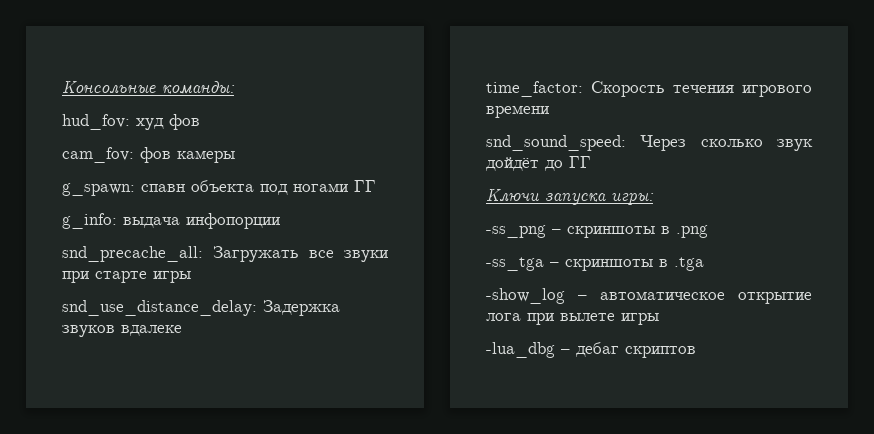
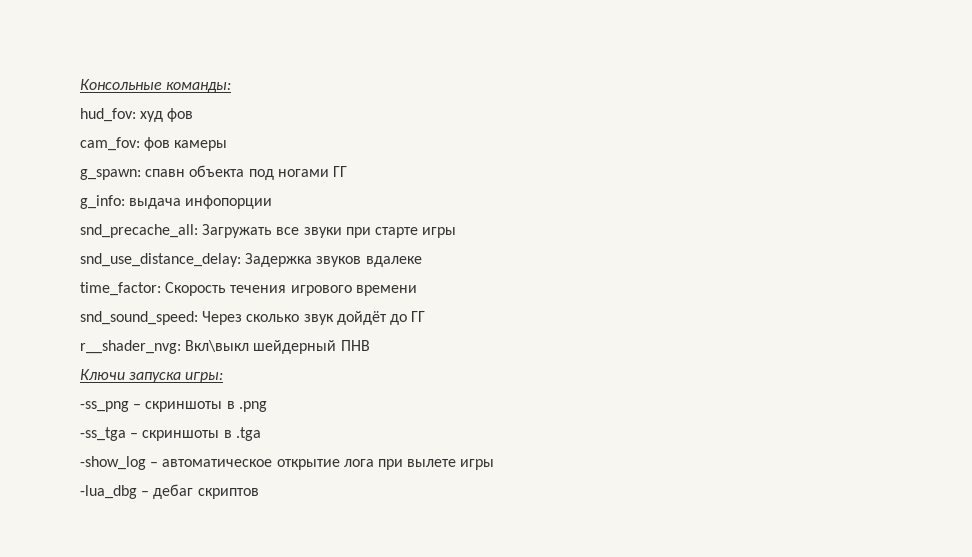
(591, 162) none -> [80,340,370,354] // r__shader_nvg: Вкл\выкл шейдерный ПНВ

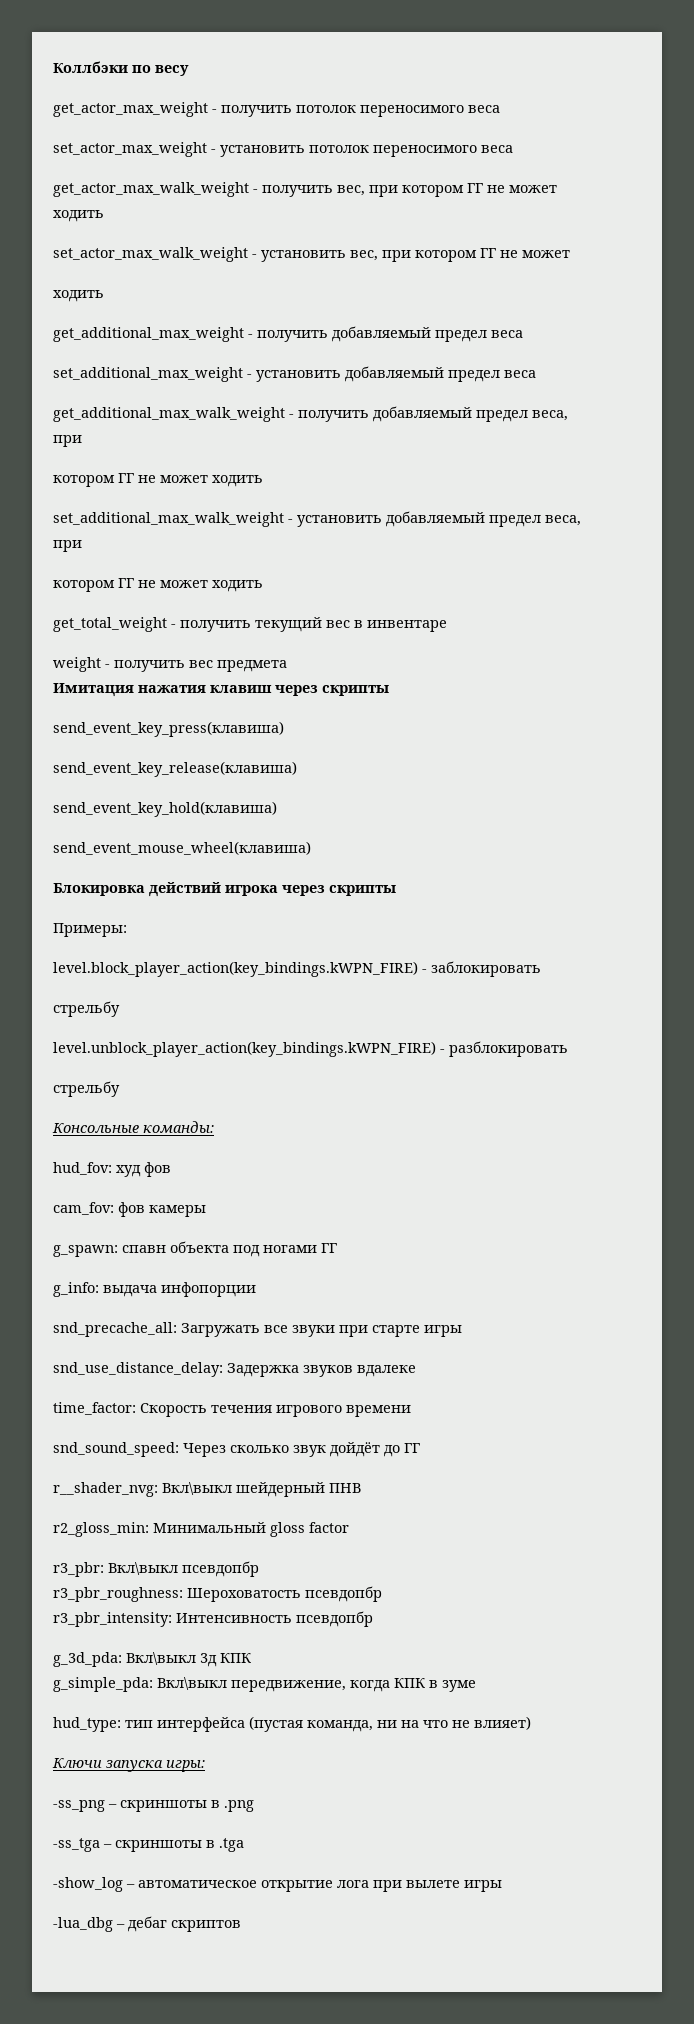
(80, 84) none -> [53,61,189,76] [53,102,500,117] [53,142,513,157] [53,182,557,197] [53,210,104,222] [53,247,570,262] [53,290,104,302] [53,326,523,342] [53,366,536,382] [53,406,568,422] [53,435,82,447] [53,473,263,487] [53,511,581,527] [53,540,82,552] [53,578,263,592] [53,617,447,632] [53,657,287,672] [53,683,389,697] [53,721,284,737] [53,761,297,777] [53,801,277,817] [53,841,311,855] [53,882,396,897] [53,923,127,937] [53,961,541,977] [53,1001,120,1017] [53,1041,568,1057] [53,1081,120,1097] Коллбэки по весу // get_actor_max_weight - получить потолок переносимого веса // set_actor_max_weight - установить потолок переносимого веса // get_actor_max_walk_weight - получить вес, при котором ГГ не может ходить // set_actor_max_walk_weight - установить вес, при котором ГГ не может // ходить // get_additional_max_weight - получить добавляемый предел веса // set_additional_max_weight - установить добавляемый предел веса // get_additional_max_walk_weight - получить добавляемый предел веса, при // котором ГГ не может ходить // set_additional_max_walk_weight - установить добавляемый предел веса, при // котором ГГ не может ходить // get_total_weight - получить текущий вес в инвентаре // weight - получить вес предмета // Имитация нажатия клавиш через скрипты // send_event_key_press(клавиша) // send_event_key_release(клавиша) // send_event_key_hold(клавиша) // send_event_mouse_wheel(клавиша) // Блокировка действий игрока через скрипты // Примеры: // level.block_player_action(key_bindings.kWPN_FIRE) - заблокировать // стрельбу // level.unblock_player_action(key_bindings.kWPN_FIRE) - разблокировать // стрельбу //
(370, 345) none -> [53,1522,349,1537] [53,1561,259,1577] [53,1586,382,1602] [53,1611,373,1627] [53,1652,251,1667] [53,1677,476,1692] [53,1716,531,1732] // r2_gloss_min: Минимальный gloss factor // r3_pbr: Вкл\выкл псевдопбр // r3_pbr_roughness: Шероховатость псевдопбр // r3_pbr_intensity: Интенсивность псевдопбр // g_3d_pda: Вкл\выкл 3д КПК // g_simple_pda: Вкл\выкл передвижение, когда КПК в зуме // hud_type: тип интерфейса (пустая команда, ни на что не влияет)

